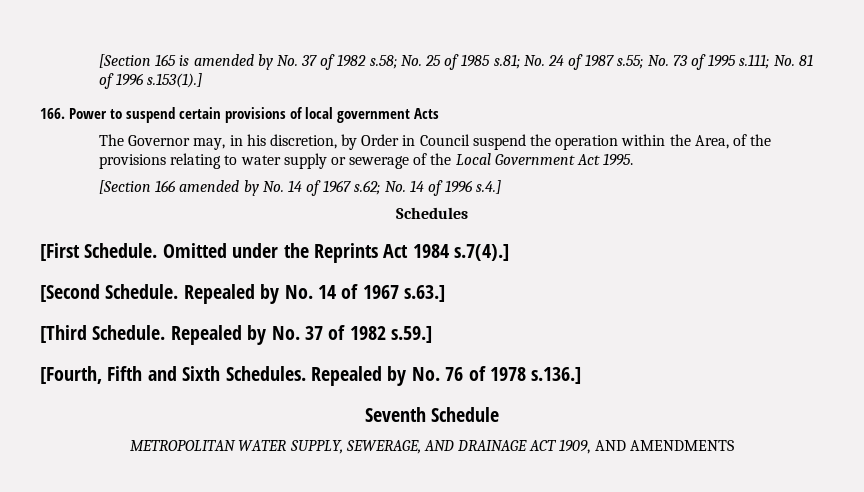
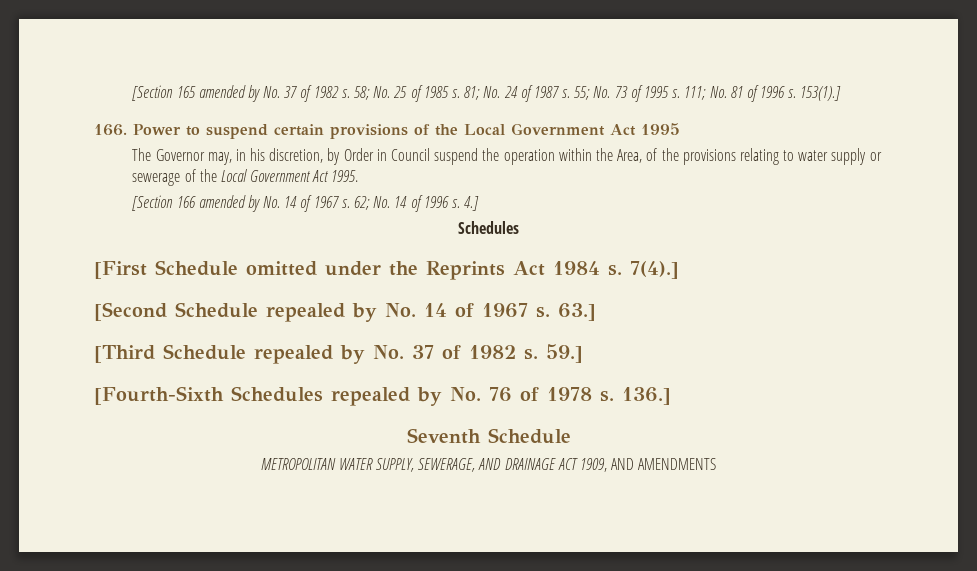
[179,55,190,66] is -> (196, 92) none
[369,55,397,69] s.58; -> [341,86,371,100] s. 58;
[493,54,520,69] s.81; -> [451,86,481,100] s. 81;
[617,55,644,69] s.55; -> [562,86,591,100] s. 55;
[739,54,770,69] s.111; -> [672,86,707,100] s. 111;
[147,73,203,88] s.153(1).] -> [788,86,842,101] s. 153(1).]
[305,107,440,123] local government Acts -> [435,123,680,136] the Local Government Act 1995
[354,180,381,195] s.62; -> [341,196,371,210] s. 62;
[476,180,502,194] s.4.] -> [451,196,480,211] s. 4.]
[84,243,227,258] Schedule. Omitted -> [155,260,317,276] Schedule omitted
[454,244,510,261] s.7(4).] -> [608,261,679,279] s. 7(4).]
[105,284,446,304] Schedule. Repealed by No. 14 of 1967 s.63.] -> [175,302,596,322] Schedule repealed by No. 14 of 1967 s. 63.]
[92,325,433,345] [40,366,382,386] Schedule. Repealed by No. 37 of 1982 s.59.] // [Fourth, Fifth and Sixth Schedules. Repealed -> [163,344,583,364] [94,386,410,406] Schedule repealed by No. 37 of 1982 s. 59.] // [Fourth-Sixth Schedules repealed
[531,367,582,384] s.136.] -> [600,387,671,405] s. 136.]

